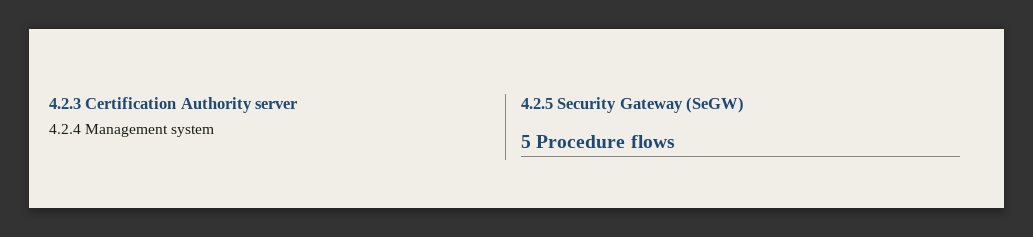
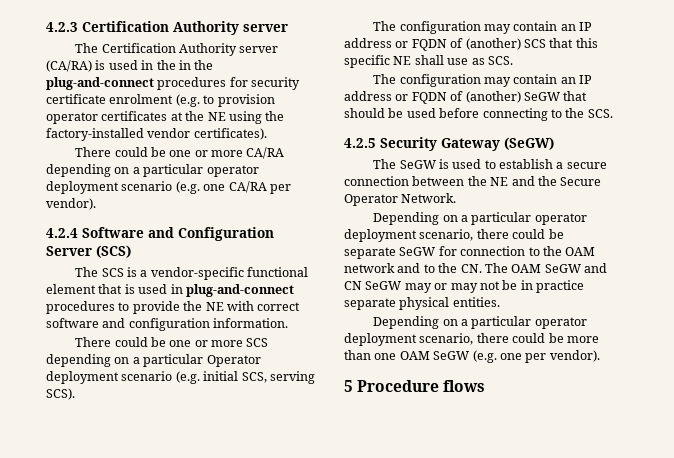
[49,124,215,137] [521,97,745,113] 4.2.4 Management system // 4.2.5 Security Gateway (SeGW) -> [75,43,279,56] [46,60,214,72] [46,77,301,90] [46,94,275,107] [46,111,285,124] [46,128,267,141] [75,147,285,159] [46,164,259,177] [46,181,291,194] [46,198,96,210] [46,227,274,241] [46,245,131,258] [75,267,309,280] [46,284,294,297] [46,301,301,314] [46,318,289,331] [75,337,269,347] [46,354,261,367] [46,371,315,384] [46,388,75,400] [373,21,593,34] [344,38,598,51] [344,55,513,68] [373,74,593,87] [344,91,588,104] [344,108,613,121] [344,137,554,151] [373,159,607,169] [344,176,602,186] [344,193,457,206] [373,212,587,225] [344,229,564,242] [344,246,596,259] [344,263,607,273] [344,280,584,293] [344,297,500,310] [373,316,587,329] [344,333,599,346] [344,350,600,363] The Certification Authority server (CA/RA) is used in the in the plug-and-connect procedures for security certificate enrolment (e.g. to provision operator certificates at the NE using the factory-installed vendor certificates). // There could be one or more CA/RA depending on a particular operator deployment scenario (e.g. one CA/RA per vendor). // 4.2.4 Software and Configuration Server (SCS) // The SCS is a vendor-specific functional element that is used in plug-and-connect procedures to provide the NE with correct software and configuration information. // There could be one or more SCS depending on a particular Operator deployment scenario (e.g. initial SCS, serving SCS). // The configuration may contain an IP address or FQDN of (another) SCS that this specific NE shall use as SCS. // The configuration may contain an IP address or FQDN of (another) SeGW that should be used before connecting to the SCS. // 4.2.5 Security Gateway (SeGW) // The SeGW is used to establish a secure connection between the NE and the Secure Operator Network. // Depending on a particular operator deployment scenario, there could be separate SeGW for connection to the OAM network and to the CN. The OAM SeGW and CN SeGW may or may not be in practice separate physical entities. // Depending on a particular operator deployment scenario, there could be more than one OAM SeGW (e.g. one per vendor).

